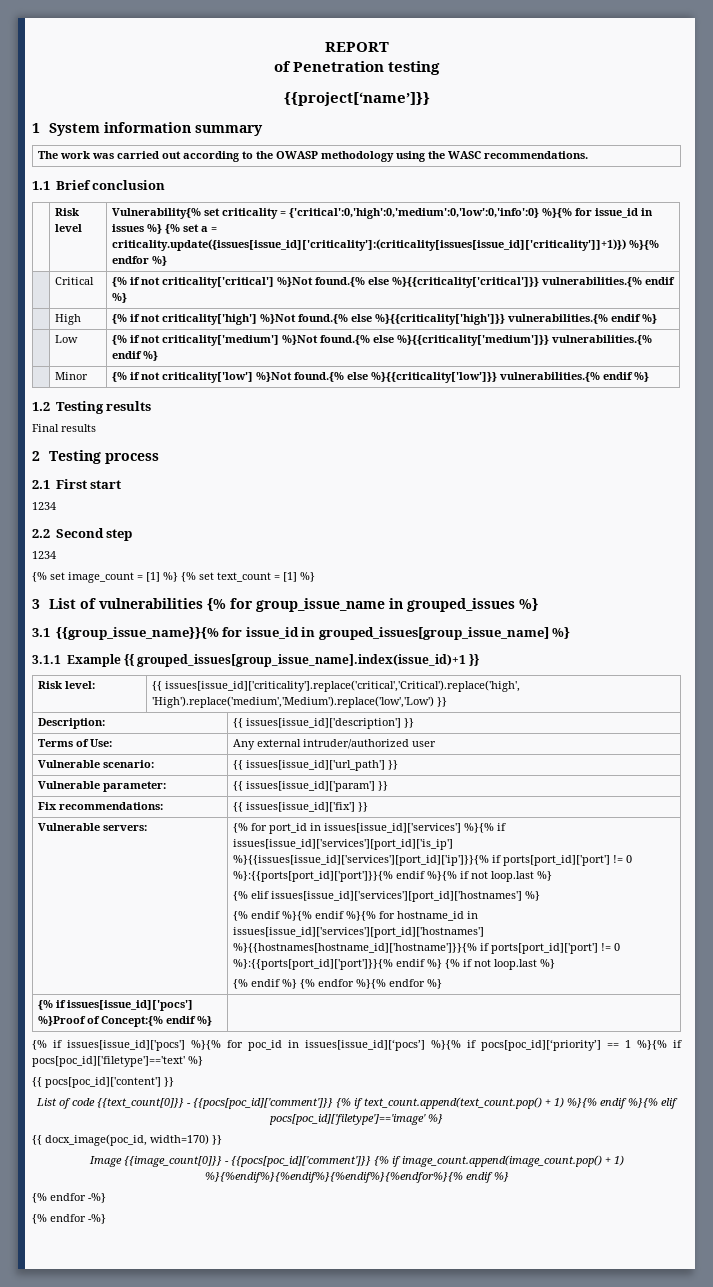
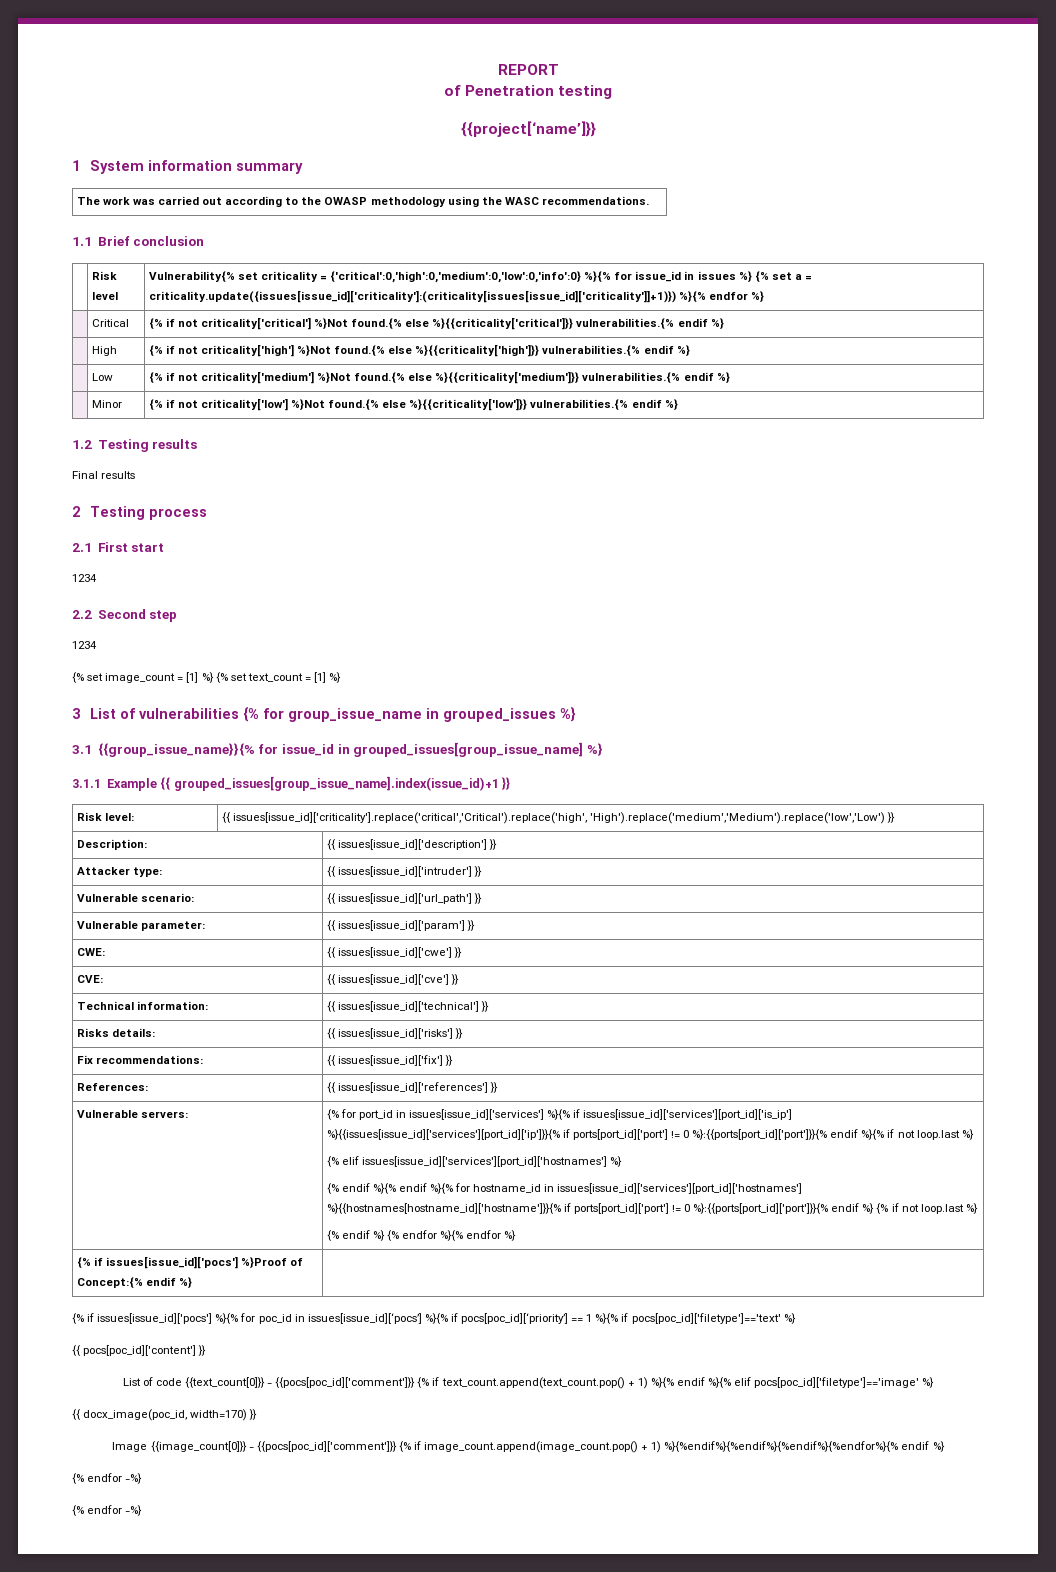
[38,739,113,747] [233,739,437,750] Terms of Use: | Any external intruder/authorized user -> [76,867,162,877] [326,866,482,877] Attacker type: | {{ issues[issue_id]['intruder'] }}
(389, 786) none -> [76,948,105,956] [326,947,462,958] [76,975,103,983] [326,974,459,985] [76,1001,208,1010] [326,1001,489,1012] [76,1028,155,1037] [326,1028,463,1039] // CWE: | {{ issues[issue_id]['cwe'] }} // CVE: | {{ issues[issue_id]['cve'] }} // Technical information: | {{ issues[issue_id]['technical'] }} // Risks details: | {{ issues[issue_id]['risks'] }}
(369, 807) none -> [76,1083,148,1091] [326,1082,498,1093] // References: | {{ issues[issue_id]['references'] }}

